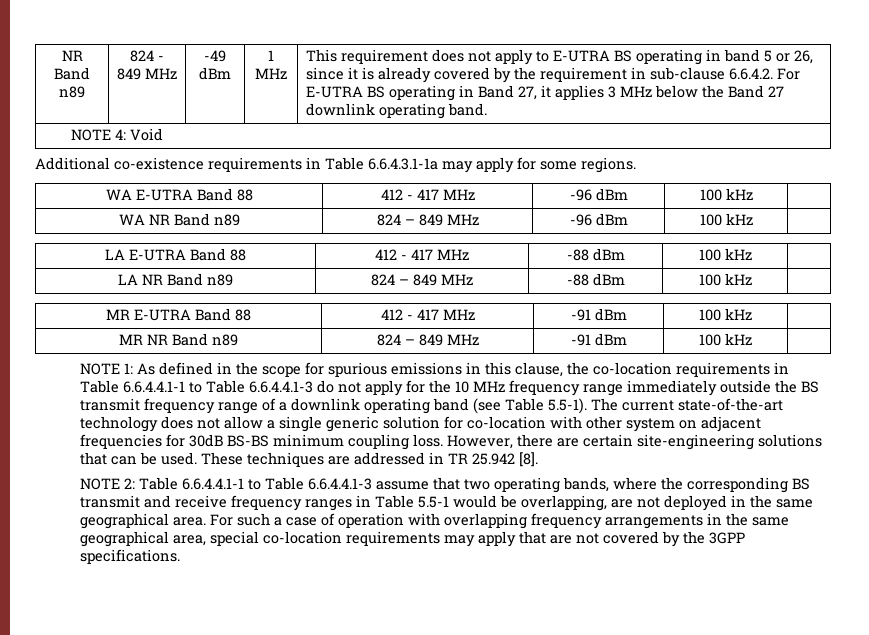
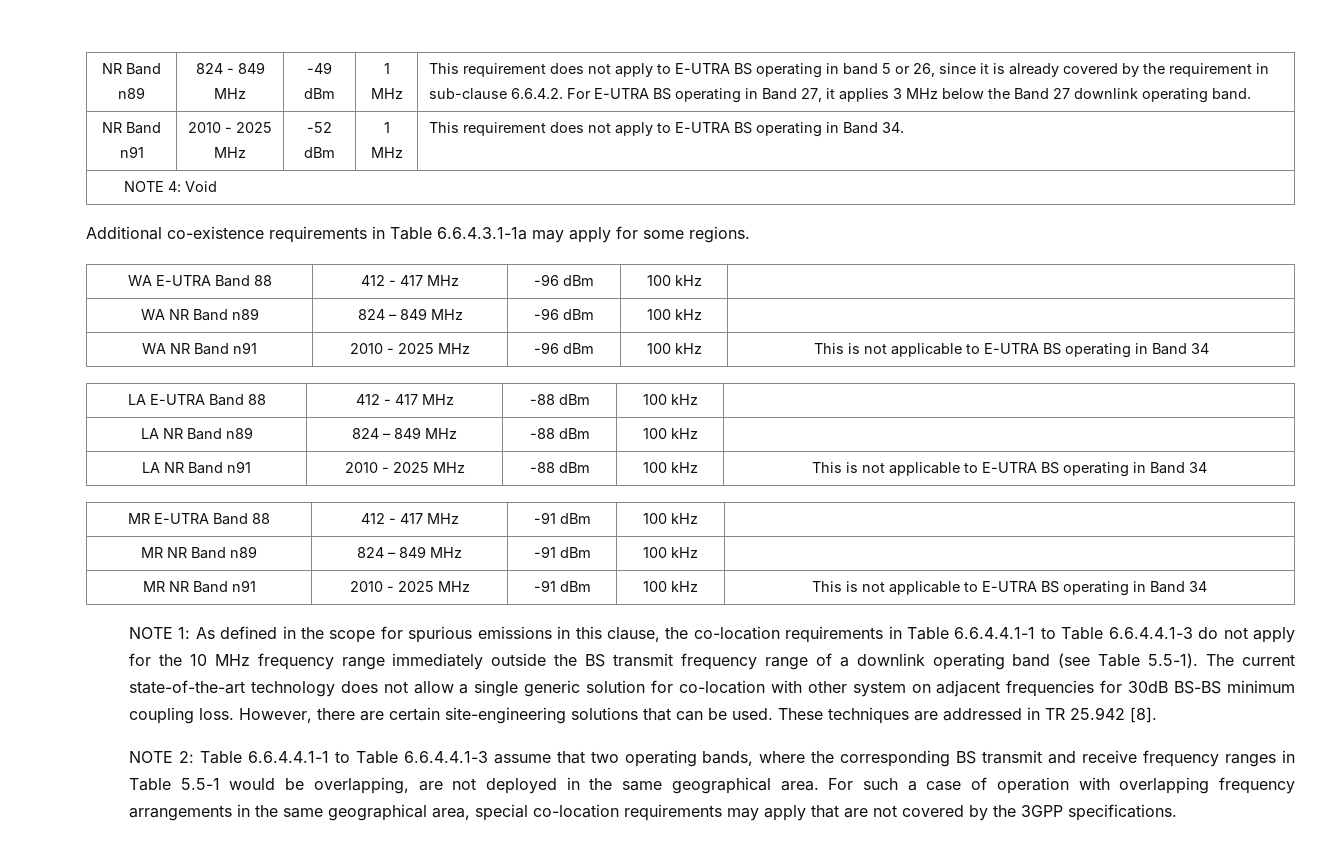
(487, 109) none -> [102,122,161,134] [119,146,144,158] [188,122,272,133] [214,147,246,158] [307,122,332,133] [304,147,335,158] [383,122,390,133] [370,147,403,158] [428,122,904,137] // NR Band n91 | 2010 - 2025 MHz | -52 dBm | 1 MHz | This requirement does not apply to E-UTRA BS operating in Band 34.
(753, 219) none -> [142,342,257,355] [350,343,470,354] [534,342,594,354] [646,343,702,354] [813,343,1209,358] // WA NR Band n91 | 2010 - 2025 MHz | -96 dBm | 100 kHz | This is not applicable to E-UTRA BS operating in Band 34
(752, 279) none -> [142,461,252,474] [344,462,465,473] [529,462,590,473] [642,462,698,473] [811,462,1207,477] // LA NR Band n91 | 2010 - 2025 MHz | -88 dBm | 100 kHz | This is not applicable to E-UTRA BS operating in Band 34
(752, 339) none -> [142,580,256,593] [349,581,470,592] [533,580,591,592] [643,581,698,592] [812,581,1207,596] // MR NR Band n91 | 2010 - 2025 MHz | -91 dBm | 100 kHz | This is not applicable to E-UTRA BS operating in Band 34

